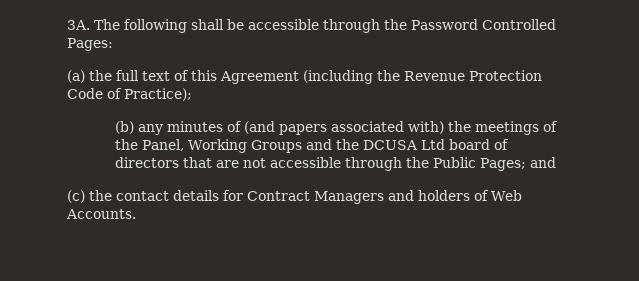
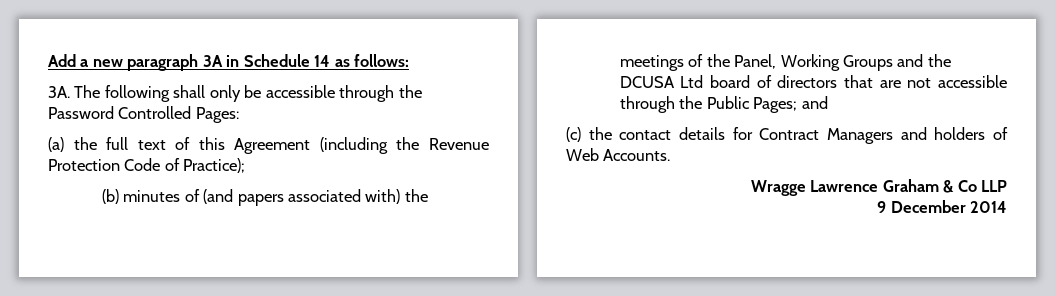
(67, 25) none -> [48,54,410,71] Add a new paragraph 3A in Schedule 14 as follows: //
(224, 24) none -> [209,85,241,102] only
[137,124,163,135] any -> (119, 196) none
(136, 214) none -> [750,179,1007,196] [877,200,1007,213] // Wragge Lawrence Graham & Co LLP // 9 December 2014

